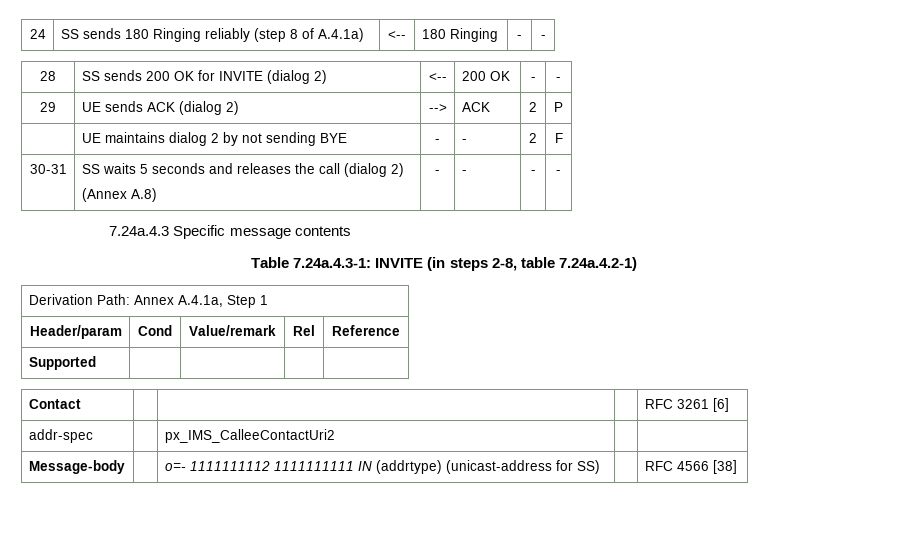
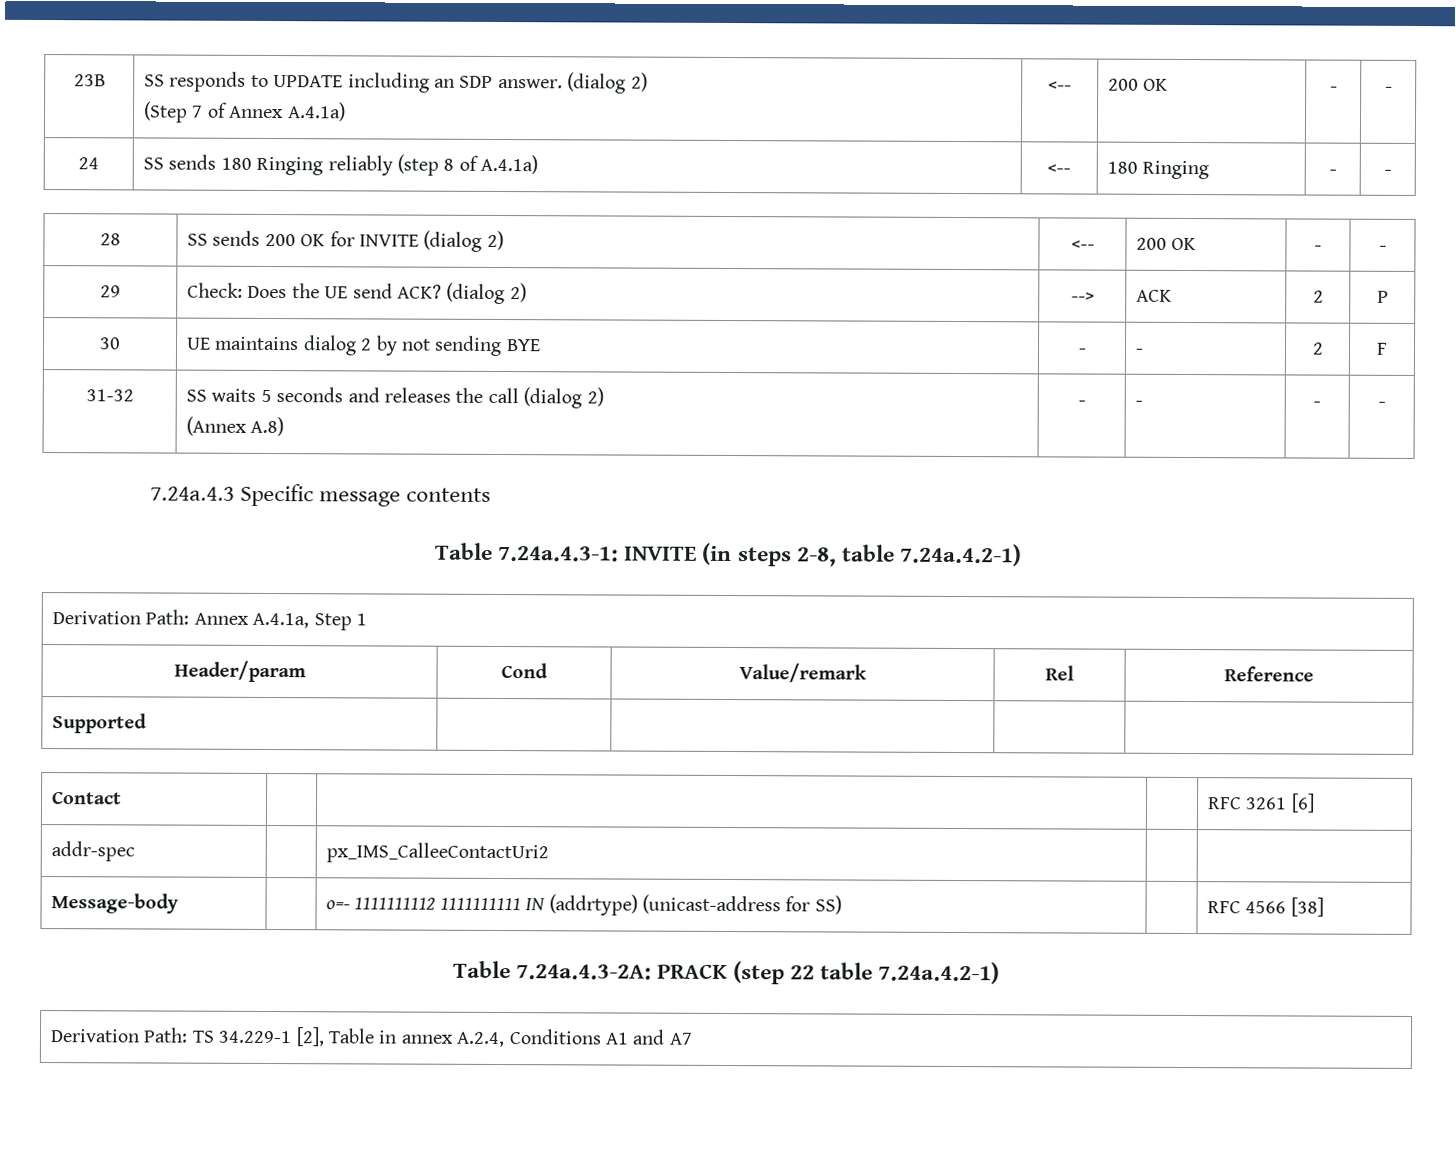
(29, 34) none -> [73,74,106,87] [144,71,648,94] [143,101,346,123] [1048,81,1072,91] [1108,78,1169,91] [1329,86,1338,92] [1384,86,1393,92] 23B | SS responds to UPDATE including an SDP answer. (dialog 2) // (Step 7 of Annex A.4.1a) | <-- | 200 OK | - | - //
[81,101,175,112] UE sends ACK -> [187,282,443,299] Check: Does the UE send ACK?
(563, 107) none -> [99,337,121,350] 30
[29,164,67,174] 30-31 -> [85,389,134,402] 31-32
(737, 467) none -> [452,960,1001,985] [50,1027,693,1048] // Table 7.24a.4.3-2A: PRACK (step 22 table 7.24a.4.2-1) // Derivation Path: TS 34.229-1 [2], Table in annex A.2.4, Conditions A1 and A7

